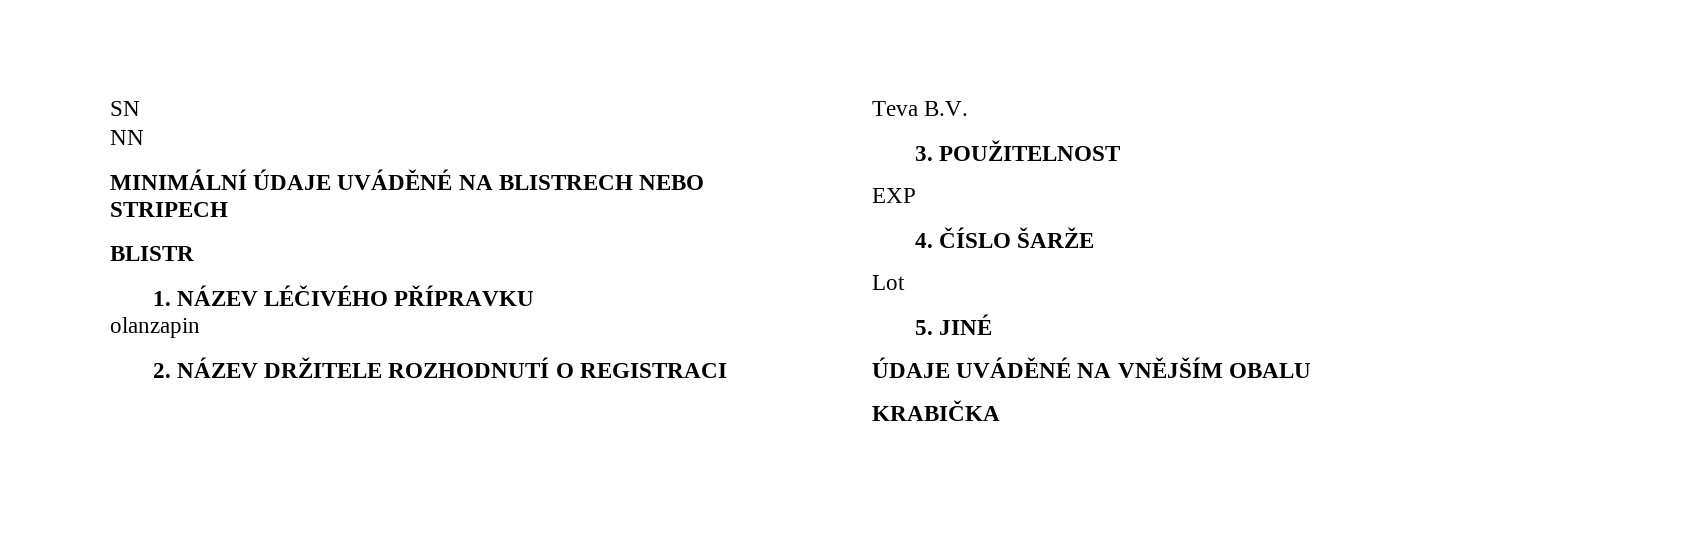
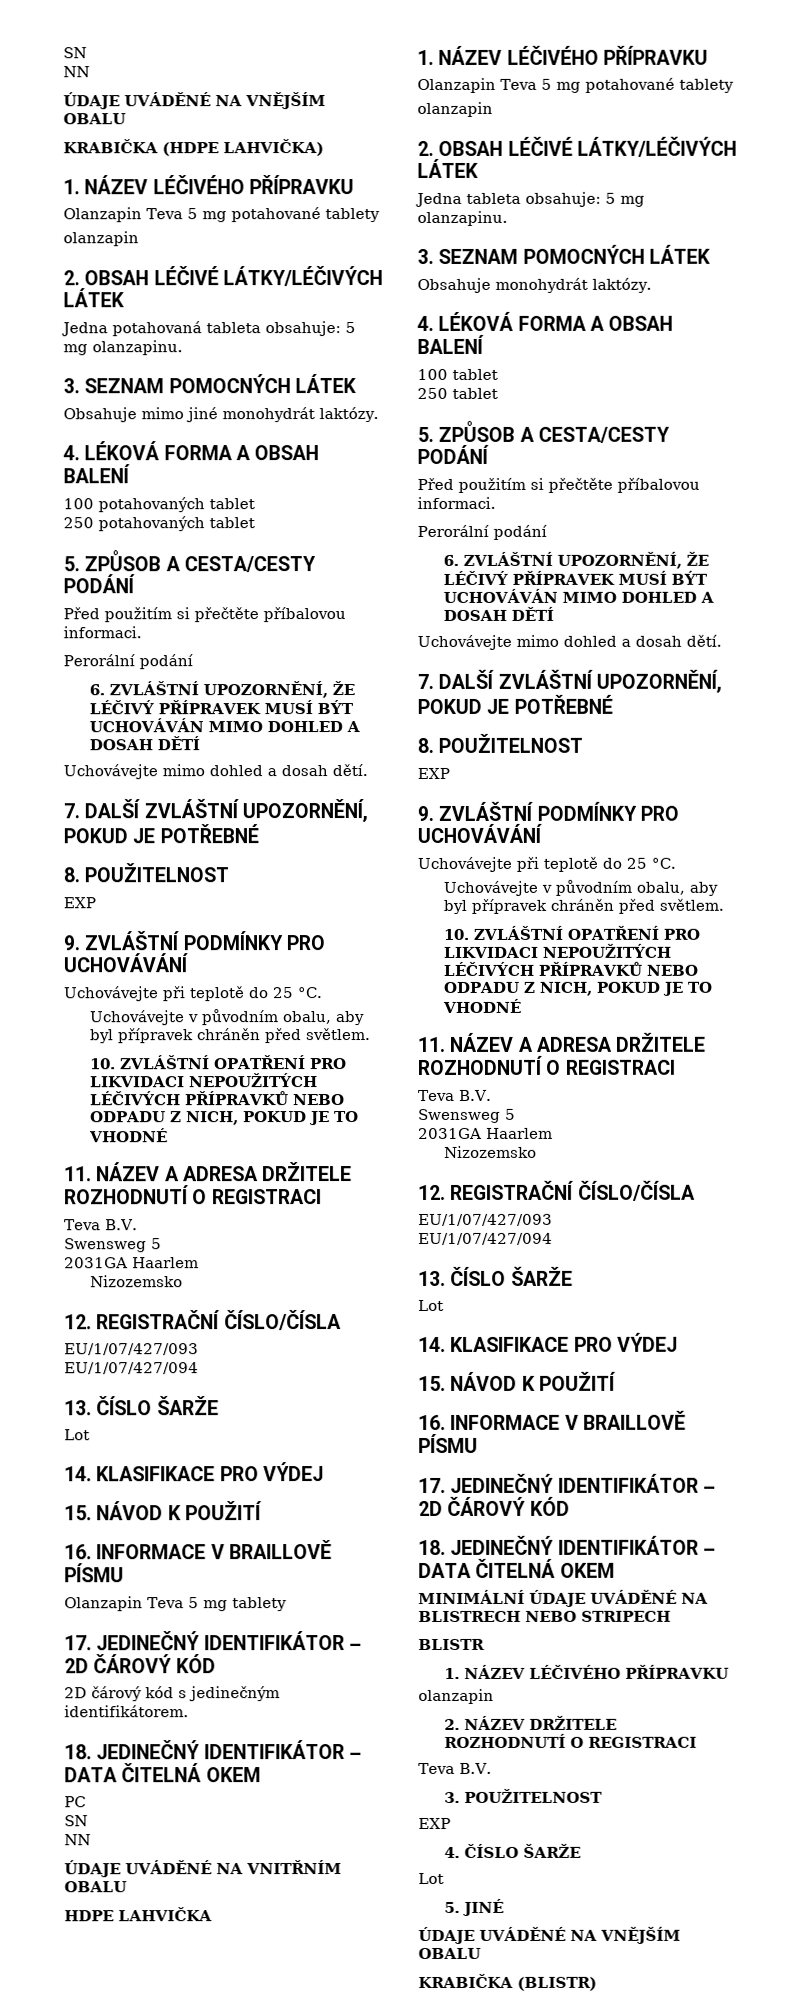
[110,101,140,116] [110,130,144,145] SN // NN -> [63,47,87,59] [63,66,90,78] [63,92,326,110] [63,113,126,125] [63,139,324,157] [63,174,354,195] [63,207,380,223] [63,231,139,247] [63,265,383,287] [63,288,125,308] [61,321,356,337] [63,340,183,356] [63,374,357,394] [63,407,379,423] [63,441,320,461] [63,464,130,484] [63,497,255,513] [63,516,255,532] [63,550,316,573] [63,574,135,594] [63,607,346,623] [63,626,142,639] [63,654,193,670] [88,681,355,699] [88,700,354,715] [88,718,360,733] [88,736,200,751] [63,764,368,780] [63,798,368,823] [63,824,259,844] [63,863,230,883] [63,897,96,909] [63,930,325,951] [63,953,188,973] [63,986,322,1002] [89,1009,365,1026] [89,1028,371,1044] [89,1055,347,1070] [89,1073,318,1088] [89,1091,345,1106] [89,1111,359,1126] [88,1128,168,1143] [64,1162,353,1182] [64,1185,322,1205] [64,1219,138,1231] [64,1238,162,1253] [64,1257,199,1269] [89,1275,183,1288] [64,1309,342,1331] [64,1343,199,1356] [64,1362,199,1375] [64,1395,219,1416] [64,1429,90,1441] [64,1462,324,1482] [64,1501,262,1521] [64,1540,332,1560] [64,1563,124,1583] [64,1596,287,1612] [64,1630,362,1651] [64,1653,216,1674] [64,1686,280,1702] [64,1705,189,1718] [64,1739,362,1760] [64,1762,261,1783] [64,1796,86,1808] [64,1815,88,1827] [64,1834,91,1846] [64,1860,342,1878] [64,1881,127,1893] [64,1907,212,1922] [417,44,708,65] [417,77,734,93] [417,101,493,117] [417,135,737,157] [417,158,479,178] [415,191,645,207] [417,210,508,226] [417,244,711,264] [417,277,652,293] [417,311,674,331] [417,334,484,354] [417,368,498,380] [417,387,498,399] [417,420,670,443] [417,444,489,464] [417,477,700,493] [417,496,496,509] [417,524,547,540] [442,551,709,569] [442,570,708,585] [442,588,714,603] [442,606,554,621] [417,634,722,650] [417,668,722,693] [417,694,613,714] [417,733,584,753] [417,767,450,779] [417,800,679,821] [417,823,542,843] [417,856,676,872] [442,879,718,896] [442,898,724,914] [442,925,700,940] [442,943,671,958] [442,961,698,976] [442,981,712,996] [441,998,522,1013] [418,1032,707,1052] [418,1055,676,1075] [418,1089,492,1101] [418,1108,516,1123] [418,1127,553,1139] [443,1145,537,1158] [418,1179,696,1201] [418,1213,553,1226] [418,1232,553,1245] [418,1265,573,1286] [418,1299,444,1311] [418,1332,678,1352] [418,1371,616,1391] [418,1410,686,1430] [418,1433,478,1453] [418,1472,716,1493] [418,1495,570,1516] [418,1534,716,1555] [418,1557,615,1578] SN // NN // ÚDAJE UVÁDĚNÉ NA VNĚJŠÍM OBALU // KRABIČKA (HDPE LAHVIČKA) // 1. NÁZEV LÉČIVÉHO PŘÍPRAVKU // Olanzapin Teva 5 mg potahované tablety // olanzapin // 2. OBSAH LÉČIVÉ LÁTKY/LÉČIVÝCH LÁTEK // Jedna potahovaná tableta obsahuje: 5 mg olanzapinu. // 3. SEZNAM POMOCNÝCH LÁTEK // Obsahuje mimo jiné monohydrát laktózy. // 4. LÉKOVÁ FORMA A OBSAH BALENÍ // 100 potahovaných tablet // 250 potahovaných tablet // 5. ZPŮSOB A CESTA/CESTY PODÁNÍ // Před použitím si přečtěte příbalovou informaci. // Perorální podání // 6. ZVLÁŠTNÍ UPOZORNĚNÍ, ŽE LÉČIVÝ PŘÍPRAVEK MUSÍ BÝT UCHOVÁVÁN MIMO DOHLED A DOSAH DĚTÍ // Uchovávejte mimo dohled a dosah dětí. // 7. DALŠÍ ZVLÁŠTNÍ UPOZORNĚNÍ, POKUD JE POTŘEBNÉ // 8. POUŽITELNOST // EXP // 9. ZVLÁŠTNÍ PODMÍNKY PRO UCHOVÁVÁNÍ // Uchovávejte při teplotě do 25 °C. // Uchovávejte v původním obalu, aby byl přípravek chráněn před světlem. // 10. ZVLÁŠTNÍ OPATŘENÍ PRO LIKVIDACI NEPOUŽITÝCH LÉČIVÝCH PŘÍPRAVKŮ NEBO ODPADU Z NICH, POKUD JE TO VHODNÉ // 11. NÁZEV A ADRESA DRŽITELE ROZHODNUTÍ O REGISTRACI // Teva B.V. // Swensweg 5 // 2031GA Haarlem // Nizozemsko // 12. REGISTRAČNÍ ČÍSLO/ČÍSLA // EU/1/07/427/093 // EU/1/07/427/094 // 13. ČÍSLO ŠARŽE // Lot // 14. KLASIFIKACE PRO VÝDEJ // 15. NÁVOD K POUŽITÍ // 16. INFORMACE V BRAILLOVĚ PÍSMU // Olanzapin Teva 5 mg tablety // 17. JEDINEČNÝ IDENTIFIKÁTOR – 2D ČÁROVÝ KÓD // 2D čárový kód s jedinečným identifikátorem. // 18. JEDINEČNÝ IDENTIFIKÁTOR – DATA ČITELNÁ OKEM // PC // SN // NN // ÚDAJE UVÁDĚNÉ NA VNITŘNÍM OBALU // HDPE LAHVIČKA // 1. NÁZEV LÉČIVÉHO PŘÍPRAVKU // Olanzapin Teva 5 mg potahované tablety // olanzapin // 2. OBSAH LÉČIVÉ LÁTKY/LÉČIVÝCH LÁTEK // Jedna tableta obsahuje: 5 mg olanzapinu. // 3. SEZNAM POMOCNÝCH LÁTEK // Obsahuje monohydrát laktózy. // 4. LÉKOVÁ FORMA A OBSAH BALENÍ // 100 tablet // 250 tablet // 5. ZPŮSOB A CESTA/CESTY PODÁNÍ // Před použitím si přečtěte příbalovou informaci. // Perorální podání // 6. ZVLÁŠTNÍ UPOZORNĚNÍ, ŽE LÉČIVÝ PŘÍPRAVEK MUSÍ BÝT UCHOVÁVÁN MIMO DOHLED A DOSAH DĚTÍ // Uchovávejte mimo dohled a dosah dětí. // 7. DALŠÍ ZVLÁŠTNÍ UPOZORNĚNÍ, POKUD JE POTŘEBNÉ // 8. POUŽITELNOST // EXP // 9. ZVLÁŠTNÍ PODMÍNKY PRO UCHOVÁVÁNÍ // Uchovávejte při teplotě do 25 °C. // Uchovávejte v původním obalu, aby byl přípravek chráněn před světlem. // 10. ZVLÁŠTNÍ OPATŘENÍ PRO LIKVIDACI NEPOUŽITÝCH LÉČIVÝCH PŘÍPRAVKŮ NEBO ODPADU Z NICH, POKUD JE TO VHODNÉ // 11. NÁZEV A ADRESA DRŽITELE ROZHODNUTÍ O REGISTRACI // Teva B.V. // Swensweg 5 // 2031GA Haarlem // Nizozemsko // 12. REGISTRAČNÍ ČÍSLO/ČÍSLA // EU/1/07/427/093 // EU/1/07/427/094 // 13. ČÍSLO ŠARŽE // Lot // 14. KLASIFIKACE PRO VÝDEJ // 15. NÁVOD K POUŽITÍ // 16. INFORMACE V BRAILLOVĚ PÍSMU // 17. JEDINEČNÝ IDENTIFIKÁTOR – 2D ČÁROVÝ KÓD // 18. JEDINEČNÝ IDENTIFIKÁTOR – DATA ČITELNÁ OKEM
(1000, 410) none -> [517,1976,597,1991] (BLISTR)

